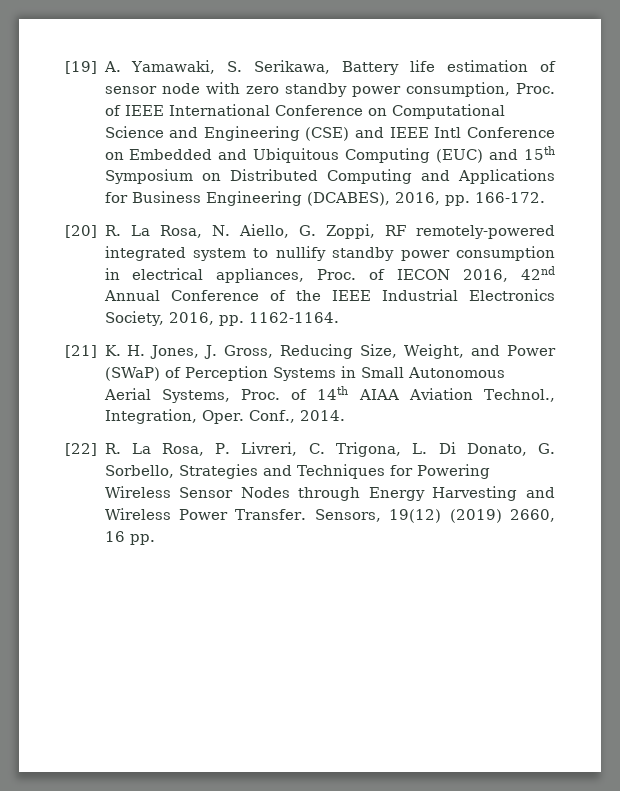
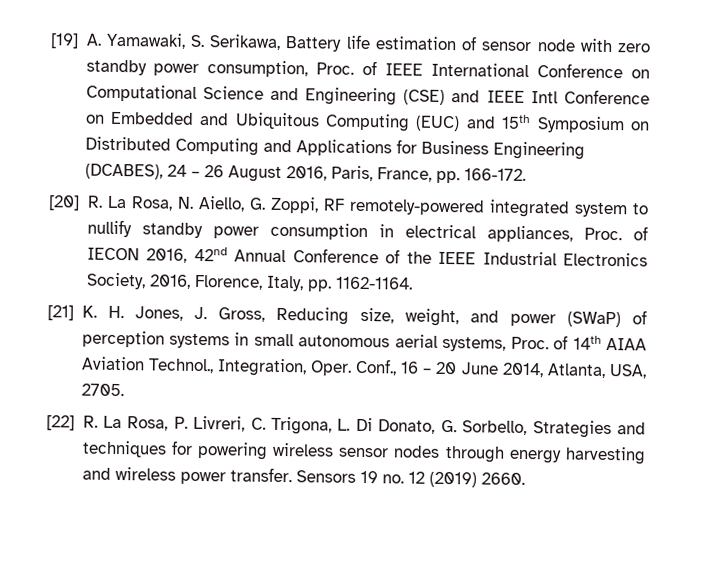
[394,192,440,205] 2016, -> [166,164,432,182] 24 – 26 August 2016, Paris, France,
(215, 318) none -> [193,274,304,292] Florence, Italy,
[360,344,556,359] [104,366,506,381] [103,388,230,403] Size, Weight, and Power (SWaP) of Perception Systems in Small Autonomous Aerial Systems, -> [359,307,647,328] [81,330,507,352] size, weight, and power (SWaP) of perception systems in small autonomous aerial systems,
[300,410,346,421] 2014. -> [400,361,647,379] [80,383,124,397] 16 – 20 June 2014, Atlanta, USA, 2705.
[296,464,491,479] [104,486,555,501] [104,508,555,523] [104,531,155,545] Techniques for Powering Wireless Sensor Nodes through Energy Harvesting and Wireless Power Transfer. Sensors, 19(12) (2019) 2660, 16 pp. -> [81,440,646,465] [81,466,525,488] techniques for powering wireless sensor nodes through energy harvesting and wireless power transfer. Sensors 19 no. 12 (2019) 2660.

